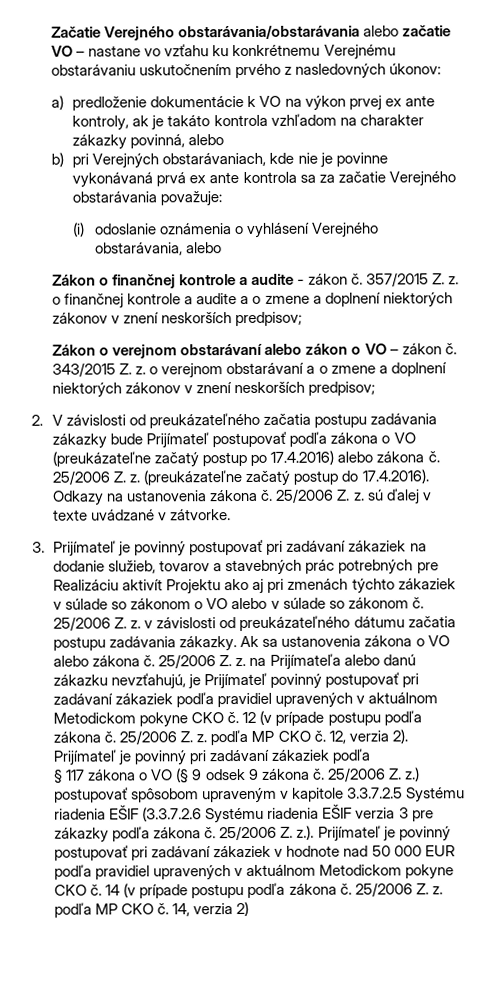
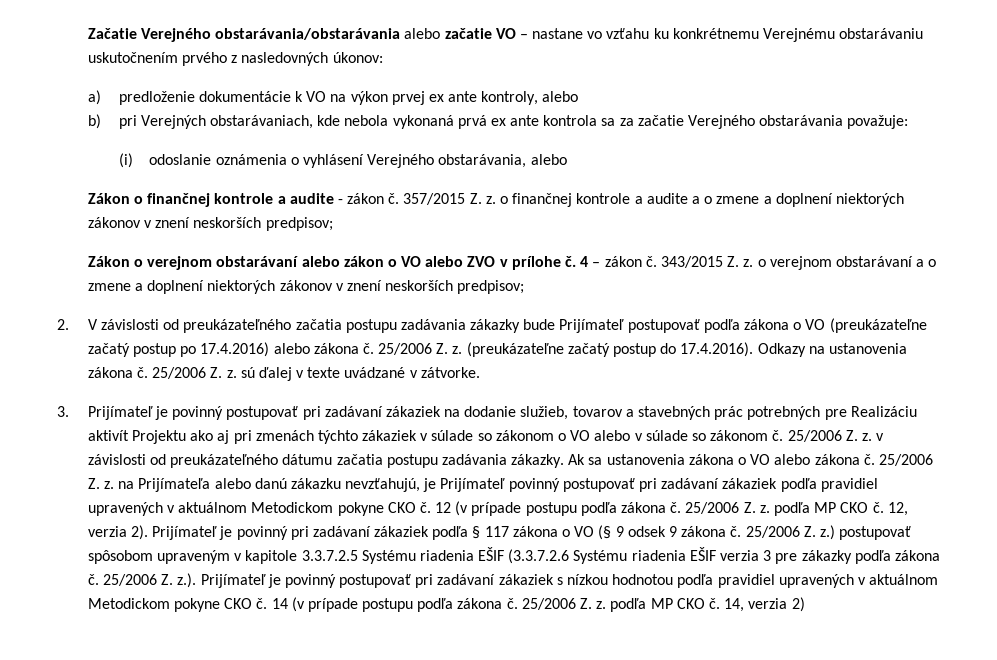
[132,113,424,131] [72,134,186,150] ak je takáto kontrola vzhľadom na charakter zákazky povinná, -> (539, 98) none
[297,152,388,168] [72,172,154,188] nie je povinne vykonávaná -> [344,115,454,129] nebola vykonaná
(387, 349) none -> [425,256,589,270] alebo ZVO v prílohe č. 4
(371, 756) // -> (469, 533) none
[274,845,455,857] v hodnote nad 50 000 EUR -> [556,574,674,585] s nízkou hodnotou

